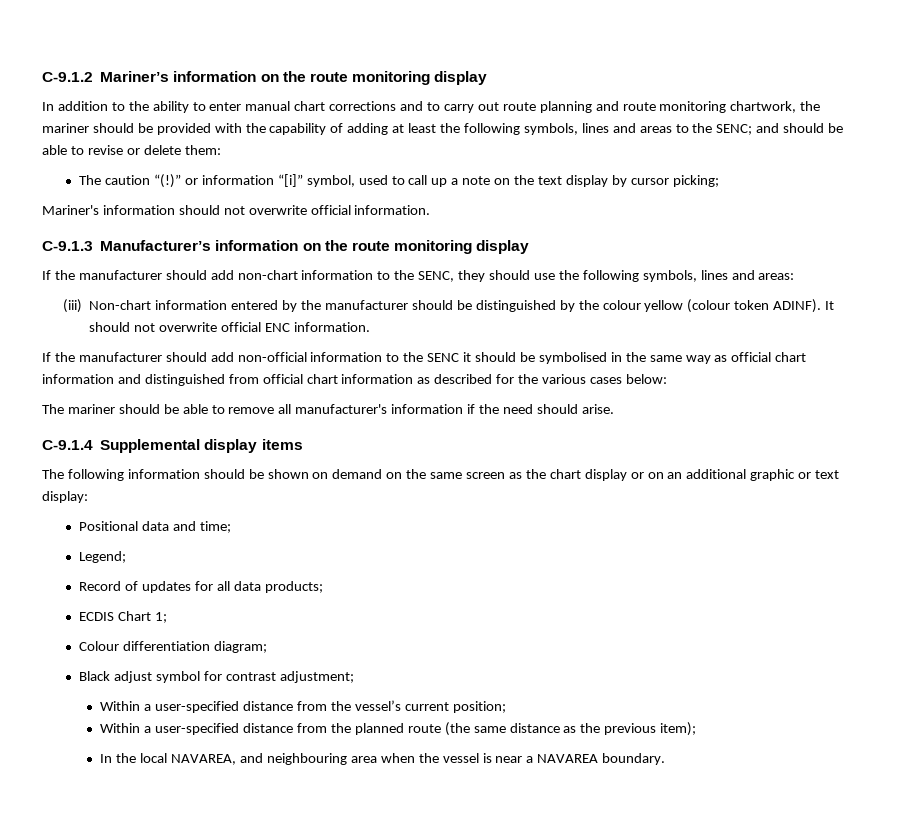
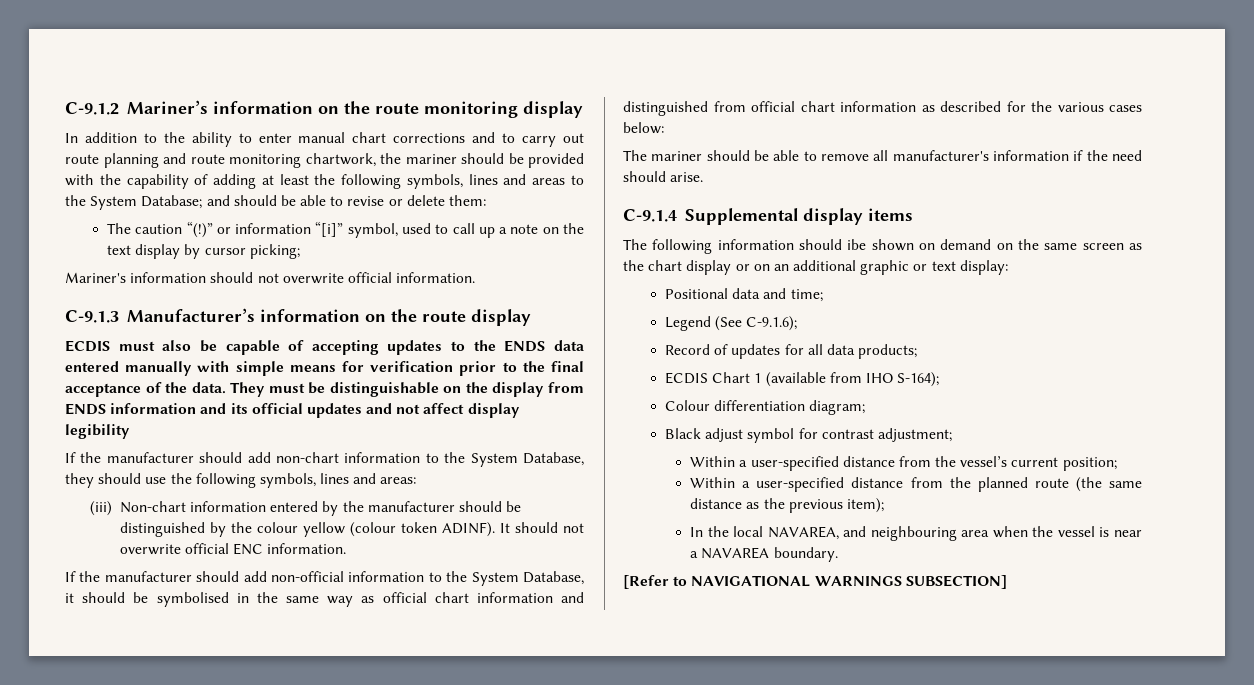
[716,124,753,135] SENC; -> [90,195,203,210] System Database;
[394,240,530,254] monitoring display -> [470,309,531,326] [65,340,584,355] [65,361,584,376] [65,382,584,397] [65,403,520,418] [65,424,130,439] display // ECDIS must also be capable of accepting updates to the ENDS data entered manually with simple means for verification prior to the final acceptance of the data. They must be distinguishable on the display from ENDS information and its official updates and not affect display legibility
[418,271,455,282] SENC, -> [470,452,584,467] System Database,
[427,353,460,362] SENC -> [471,571,584,586] System Database,
[248,469,264,479] be -> [847,239,867,250] ibe
[79,551,127,563] Legend; -> [665,316,798,331] Legend (See C-9.1.6);
[155,612,168,623] 1; -> [754,372,940,387] 1 (available from IHO S-164);
(666, 759) none -> [623,575,1007,589] // [Refer to NAVIGATIONAL WARNINGS SUBSECTION]

